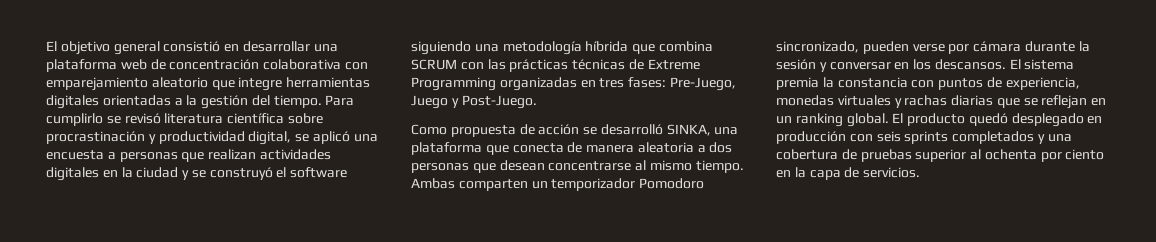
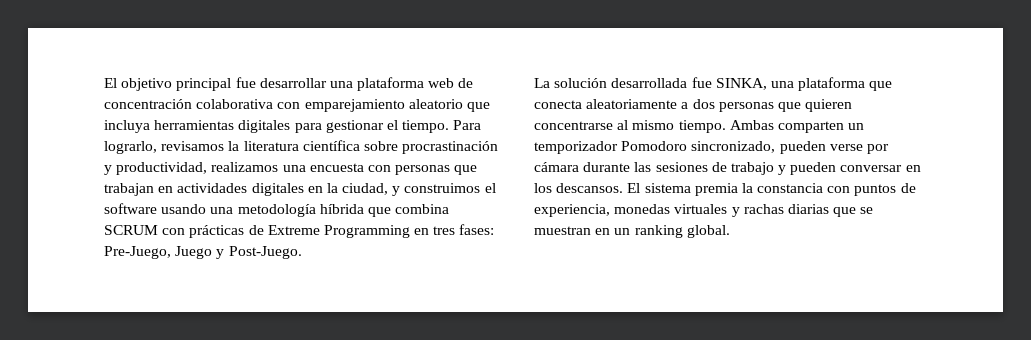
[113,41,240,55] general consistió en -> [176,77,256,91] principal fue
[238,77,283,91] integre -> [104,120,150,133] incluya
[102,95,355,109] [46,113,161,126] orientadas a la gestión del tiempo. Para cumplirlo se revisó -> [294,120,482,133] [104,141,240,154] para gestionar el tiempo. Para lograrlo, revisamos la
[158,131,350,145] productividad digital, se aplicó -> [116,162,279,175] productividad, realizamos
[107,149,257,162] a personas que realizan -> [367,165,478,175] [104,183,174,196] con personas que trabajan en
[136,167,273,180] ciudad y se construyó -> [342,183,481,196] ciudad, y construimos
[411,41,471,55] siguiendo -> [161,204,207,214] usando
[487,59,626,72] las prácticas técnicas -> [189,225,245,238] prácticas
[499,77,577,91] organizadas -> (410, 231) none
[411,124,663,137] Como propuesta de acción se desarrolló -> [534,77,712,88] La solución desarrollada fue
[567,142,694,153] de manera aleatoria -> [586,99,678,109] aleatoriamente
[499,160,545,171] desean -> [805,99,853,112] quieren
[1078,41,1090,52] [776,59,827,72] la sesión y -> [634,162,837,175] las sesiones de trabajo y pueden
[1041,95,1088,109] reflejan -> [534,226,591,235] muestran
[892,113,1103,127] [776,131,1072,144] [776,149,1105,162] [776,167,921,180] El producto quedó desplegado en producción con seis sprints completados y una cobertura de pruebas superior al ochenta por ciento en la capa de servicios. -> (730, 231) none

